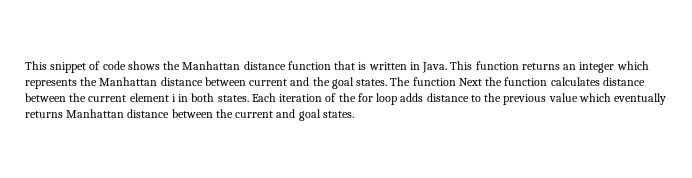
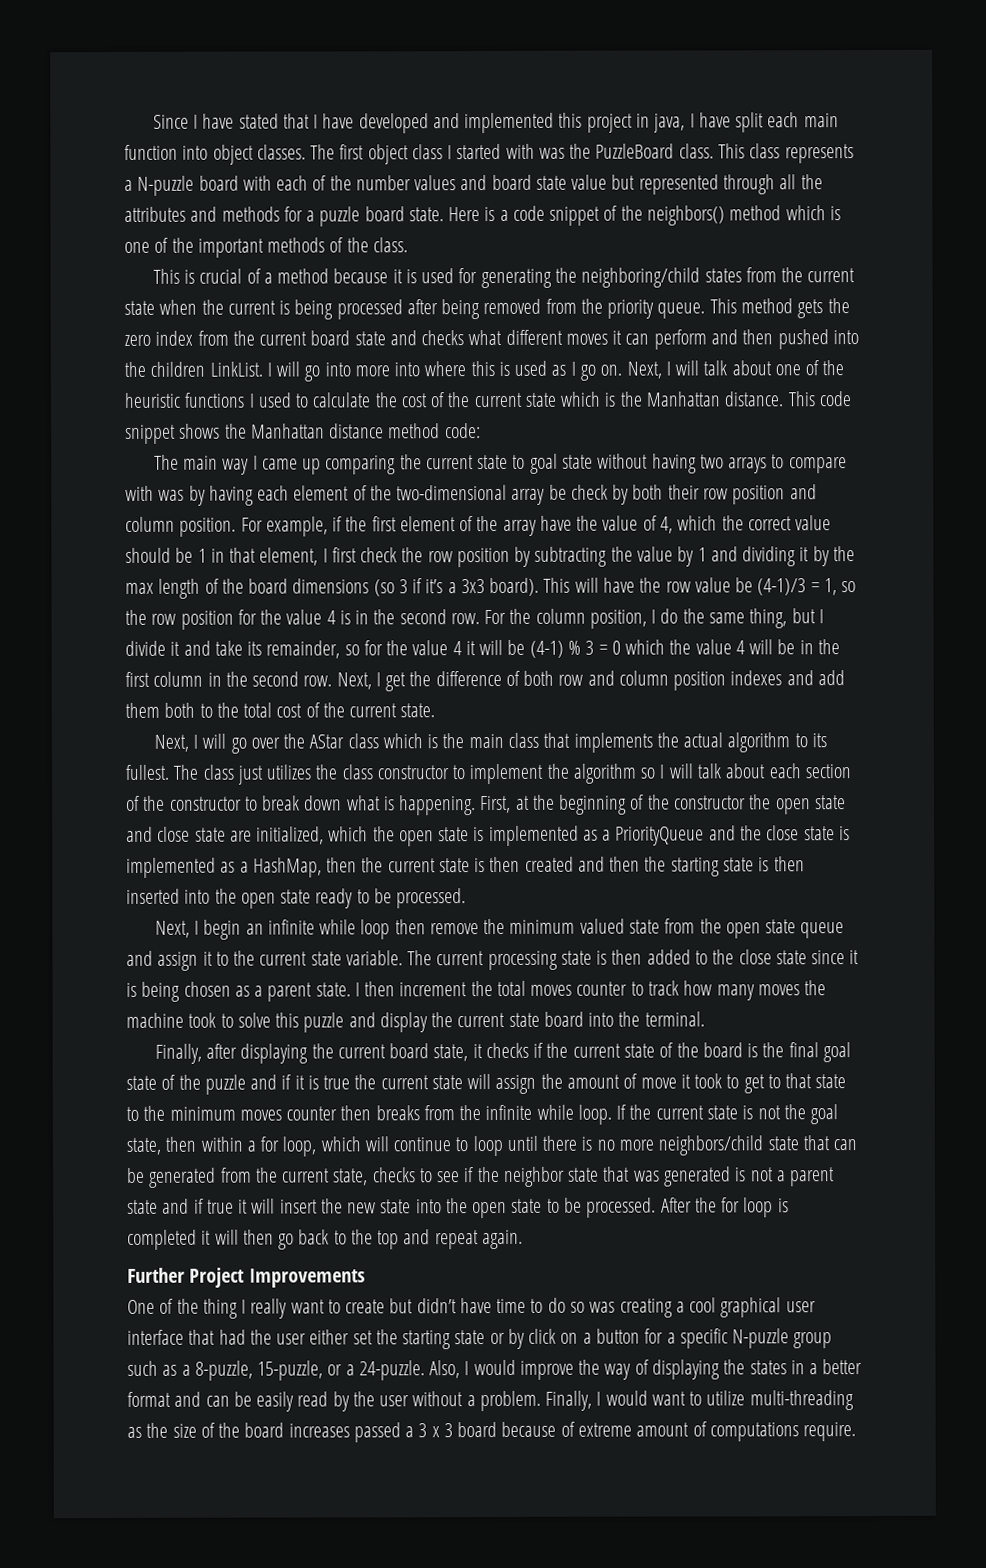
[25,61,649,73] [25,77,645,89] [25,93,667,105] [25,109,354,121] This snippet of code shows the Manhattan distance function that is written in Java. This function returns an integer which represents the Manhattan distance between current and the goal states. The function Next the function calculates distance between the current element i in both states. Each iteration of the for loop adds distance to the previous value which eventually returns Manhattan distance between the current and goal states. -> [152,112,839,134] [124,143,854,165] [124,174,823,196] [124,205,841,227] [124,237,408,258] [152,267,856,289] [124,298,850,320] [124,329,859,350] [124,360,845,382] [124,391,852,408] [125,423,481,444] [153,453,847,475] [125,484,817,506] [125,515,832,537] [125,546,855,568] [125,577,857,599] [125,608,824,630] [125,639,840,659] [125,670,846,692] [125,702,436,718] [153,732,827,754] [125,763,851,785] [126,794,846,816] [126,825,850,847] [126,856,805,878] [126,888,467,909] [154,918,845,940] [126,949,860,971] [126,980,827,1002] [126,1011,705,1033] [154,1042,851,1064] [126,1073,847,1095] [126,1104,839,1125] [126,1135,858,1157] [127,1166,836,1188] [127,1197,789,1219] [127,1229,523,1250] [127,1267,365,1288] [127,1297,816,1319] [127,1328,833,1350] [127,1359,863,1381] [127,1390,854,1412] [127,1421,857,1443] Since I have stated that I have developed and implemented this project in java, I have split each main function into object classes. The first object class I started with was the PuzzleBoard class. This class represents a N-puzzle board with each of the number values and board state value but represented through all the attributes and methods for a puzzle board state. Here is a code snippet of the neighbors() method which is one of the important methods of the class. // This is crucial of a method because it is used for generating the neighboring/child states from the current state when the current is being processed after being removed from the priority queue. This method gets the zero index from the current board state and checks what different moves it can perform and then pushed into the children LinkList. I will go into more into where this is used as I go on. Next, I will talk about one of the heuristic functions I used to calculate the cost of the current state which is the Manhattan distance. This code snippet shows the Manhattan distance method code: // The main way I came up comparing the current state to goal state without having two arrays to compare with was by having each element of the two-dimensional array be check by both their row position and column position. For example, if the first element of the array have the value of 4, which the correct value should be 1 in that element, I first check the row position by subtracting the value by 1 and dividing it by the max length of the board dimensions (so 3 if it’s a 3x3 board). This will have the row value be (4-1)/3 = 1, so the row position for the value 4 is in the second row. For the column position, I do the same thing, but I divide it and take its remainder, so for the value 4 it will be (4-1) % 3 = 0 which the value 4 will be in the first column in the second row. Next, I get the difference of both row and column position indexes and add them both to the total cost of the current state. // Next, I will go over the AStar class which is the main class that implements the actual algorithm to its fullest. The class just utilizes the class constructor to implement the algorithm so I will talk about each section of the constructor to break down what is happening. First, at the beginning of the constructor the open state and close state are initialized, which the open state is implemented as a PriorityQueue and the close state is implemented as a HashMap, then the current state is then created and then the starting state is then inserted into the open state ready to be processed. // Next, I begin an infinite while loop then remove the minimum valued state from the open state queue and assign it to the current state variable. The current processing state is then added to the close state since it is being chosen as a parent state. I then increment the total moves counter to track how many moves the machine took to solve this puzzle and display the current state board into the terminal. // Finally, after displaying the current board state, it checks if the current state of the board is the final goal state of the puzzle and if it is true the current state will assign the amount of move it took to get to that state to the minimum moves counter then breaks from the infinite while loop. If the current state is not the goal state, then within a for loop, which will continue to loop until there is no more neighbors/child state that can be generated from the current state, checks to see if the neighbor state that was generated is not a parent state and if true it will insert the new state into the open state to be processed. After the for loop is completed it will then go back to the top and repeat again. // Further Project Improvements // One of the thing I really want to create but didn’t have time to do so was creating a cool graphical user interface that had the user either set the starting state or by click on a button for a specific N-puzzle group such as a 8-puzzle, 15-puzzle, or a 24-puzzle. Also, I would improve the way of displaying the states in a better format and can be easily read by the user without a problem. Finally, I would want to utilize multi-threading as the size of the board increases passed a 3 x 3 board because of extreme amount of computations require.

